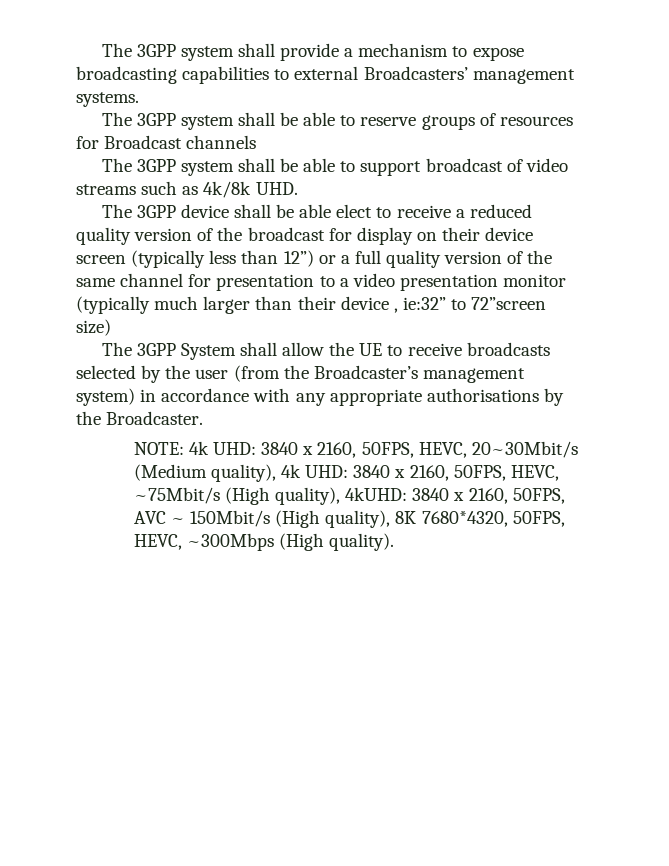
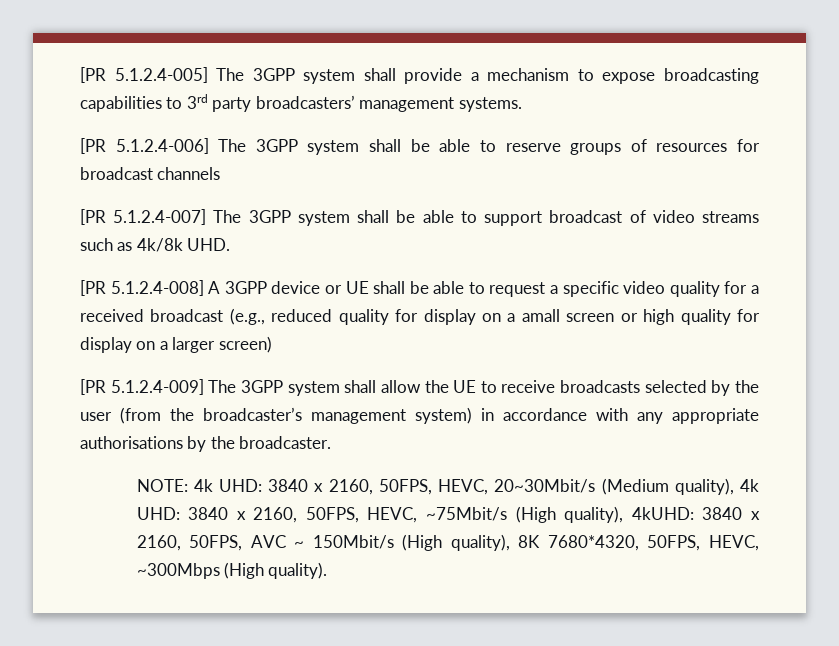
(101, 50) none -> [80,67,208,83] [PR 5.1.2.4-005]
[294,66,468,80] external Broadcasters’ -> [186,94,355,112] 3rd party broadcasters’
(139, 99) none -> [80,138,209,154] [PR 5.1.2.4-006]
[104,135,183,149] Broadcast -> [80,167,153,180] broadcast
(257, 142) none -> [80,209,207,225] [PR 5.1.2.4-007]
[101,204,532,218] [76,227,534,245] [76,250,553,268] [76,273,567,291] [76,296,547,314] [76,319,111,336] [101,342,236,360] The 3GPP device shall be able elect to receive a reduced quality version of the broadcast for display on their device screen (typically less than 12”) or a full quality version of the same channel for presentation to a video presentation monitor (typically much larger than their device , ie:32” to 72”screen size) // The 3GPP System -> [80,280,759,297] [80,308,761,325] [80,336,272,353] [80,379,340,396] [PR 5.1.2.4-008] A 3GPP device or UE shall be able to request a specific video quality for a received broadcast (e.g., reduced quality for display on a amall screen or high quality for display on a larger screen) // [PR 5.1.2.4-009] The 3GPP system
[313,365,418,379] Broadcaster’s -> [203,407,302,421] broadcaster’s
[106,411,204,425] Broadcaster. -> [239,436,332,449] broadcaster.

